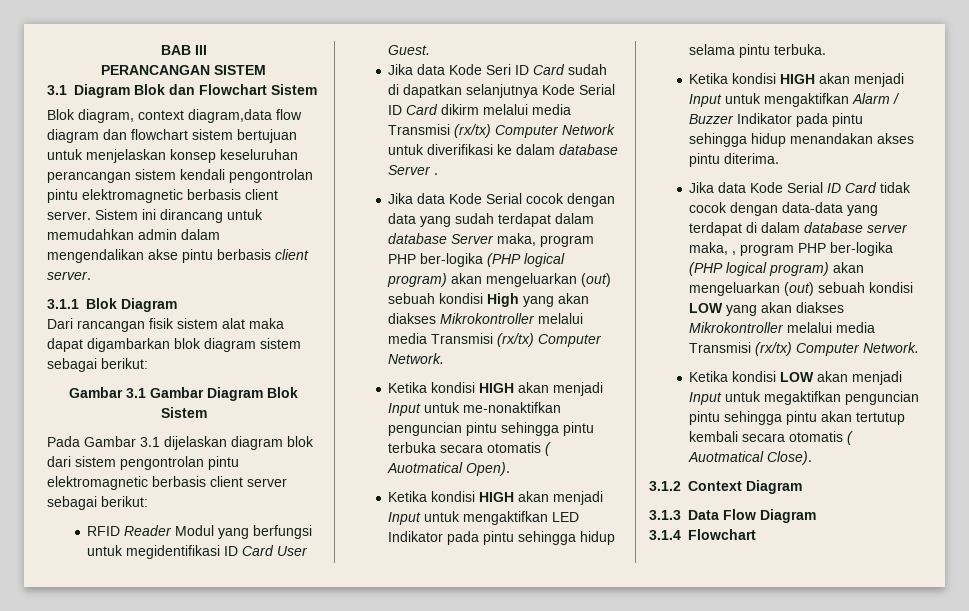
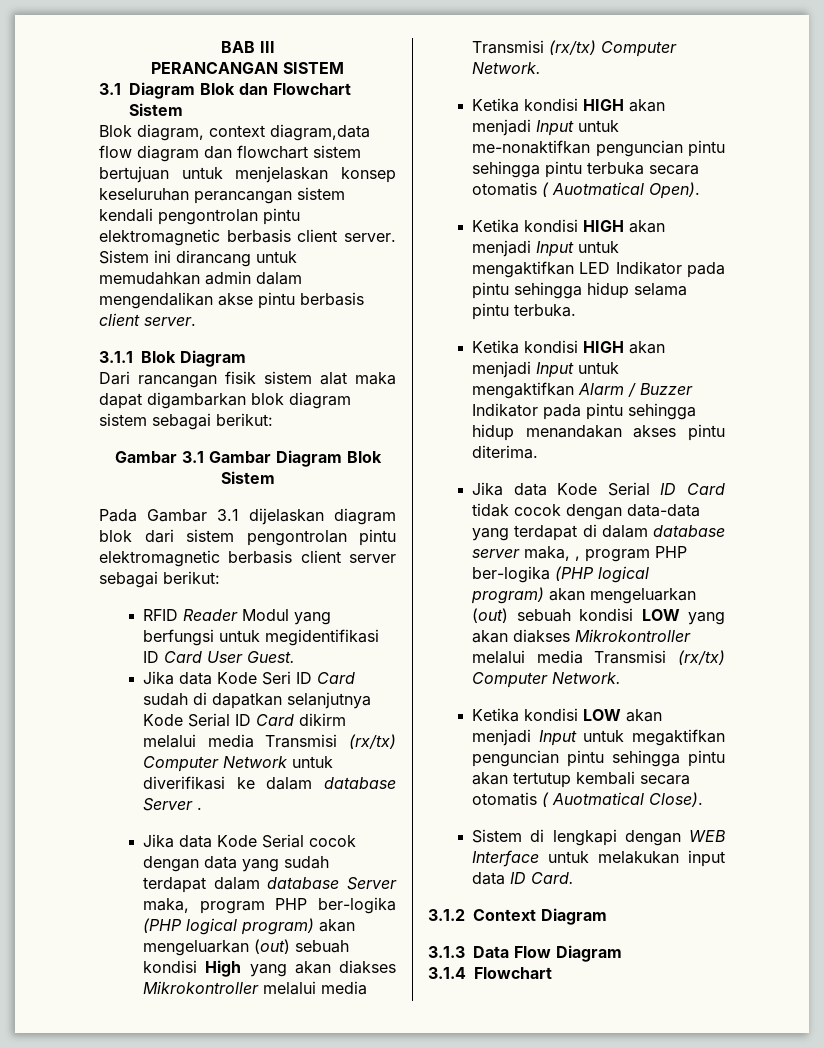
(813, 458) none -> [472,829,726,846] [472,850,725,867] [472,872,575,885] // Sistem di lengkapi dengan WEB Interface untuk melakukan input data ID Card.

